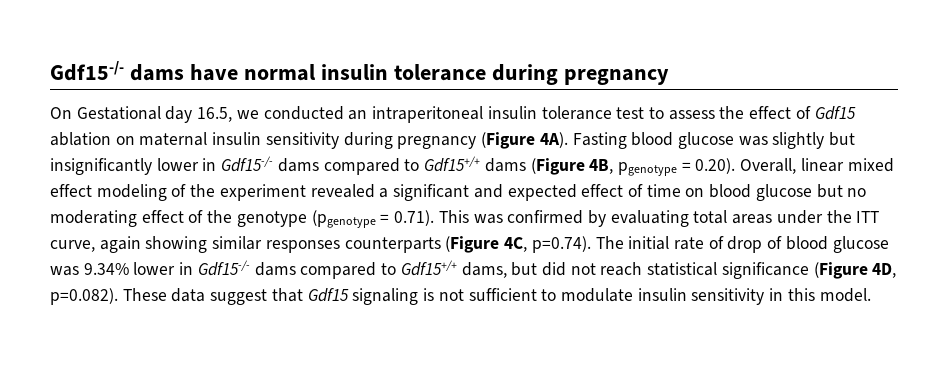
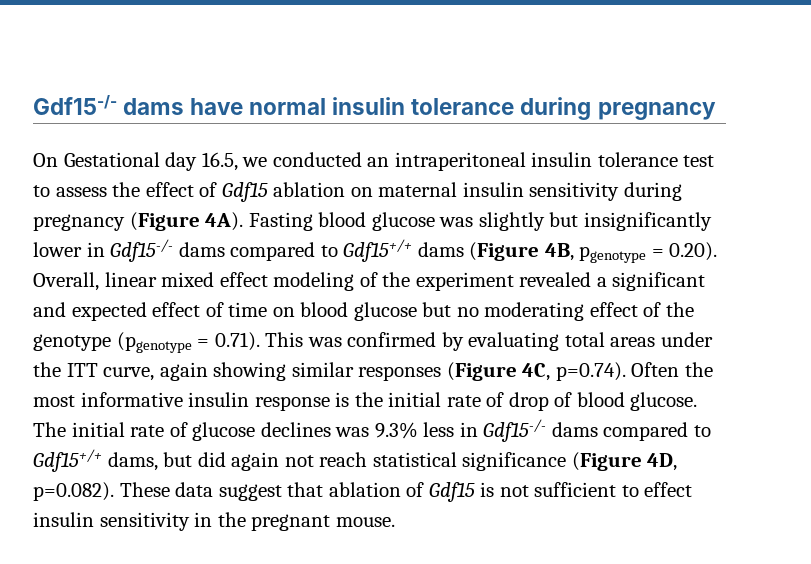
[344,237,441,253] counterparts -> (442, 373) none
[595,236,624,249] The -> [631,362,713,377] [33,392,383,411] Often the most informative insulin response is the
[832,236,889,253] [50,262,176,276] glucose was 9.34% lower -> [630,392,698,411] [33,422,455,441] glucose. The initial rate of glucose declines was 9.3% less
(566, 269) none -> [231,452,280,471] again
[307,288,419,305] Gdf15 signaling -> [328,482,475,502] ablation of Gdf15
[560,288,633,302] modulate -> [644,482,693,497] effect
[787,288,871,302] this model. -> [217,512,395,531] the pregnant mouse.

